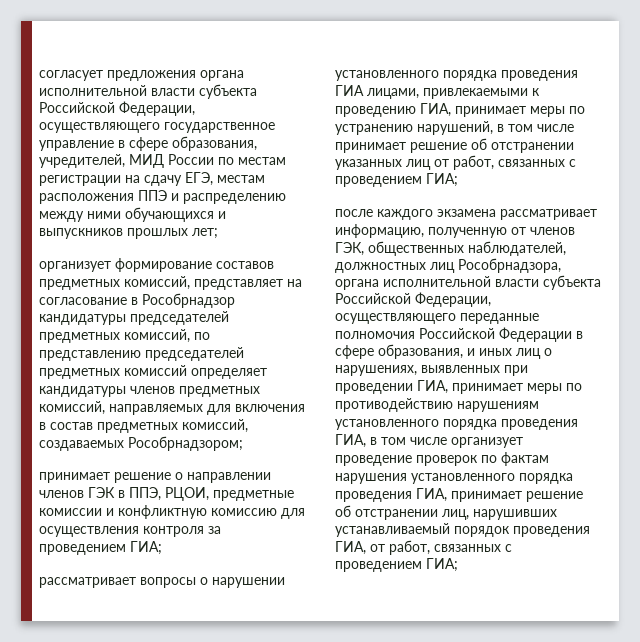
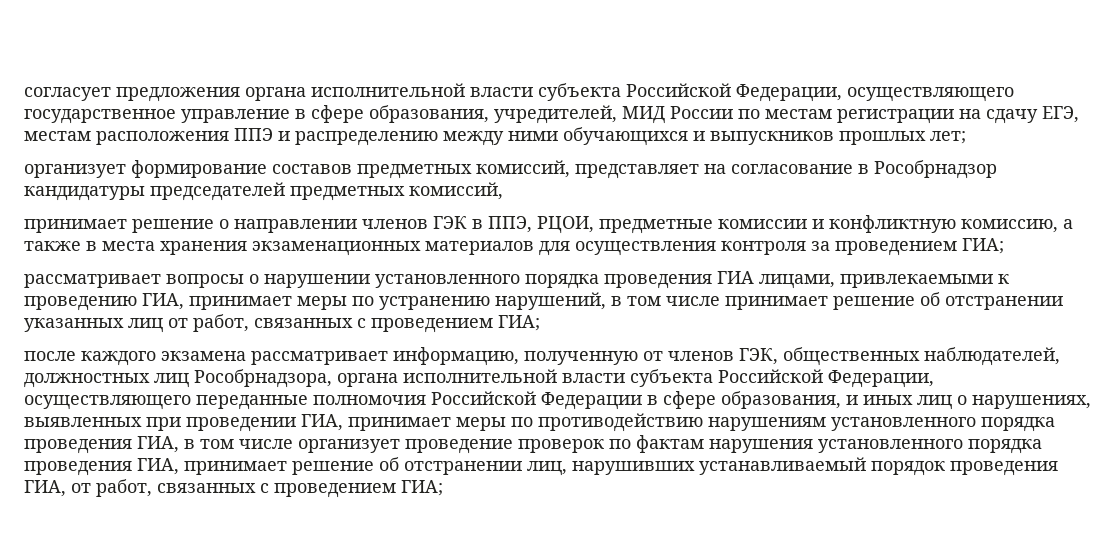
[194,332,210,340] [39,347,244,361] [39,365,267,379] [39,386,260,397] [39,401,305,415] [39,419,248,433] [39,436,243,451] по представлению председателей предметных комиссий определяет кандидатуры членов предметных комиссий, направляемых для включения в состав предметных комиссий, создаваемых Рособрнадзором; -> (503, 191) none
[211,508,277,516] комиссию -> [961,219,1073,233] [24,241,534,256] комиссию, а также в места хранения экзаменационных материалов

